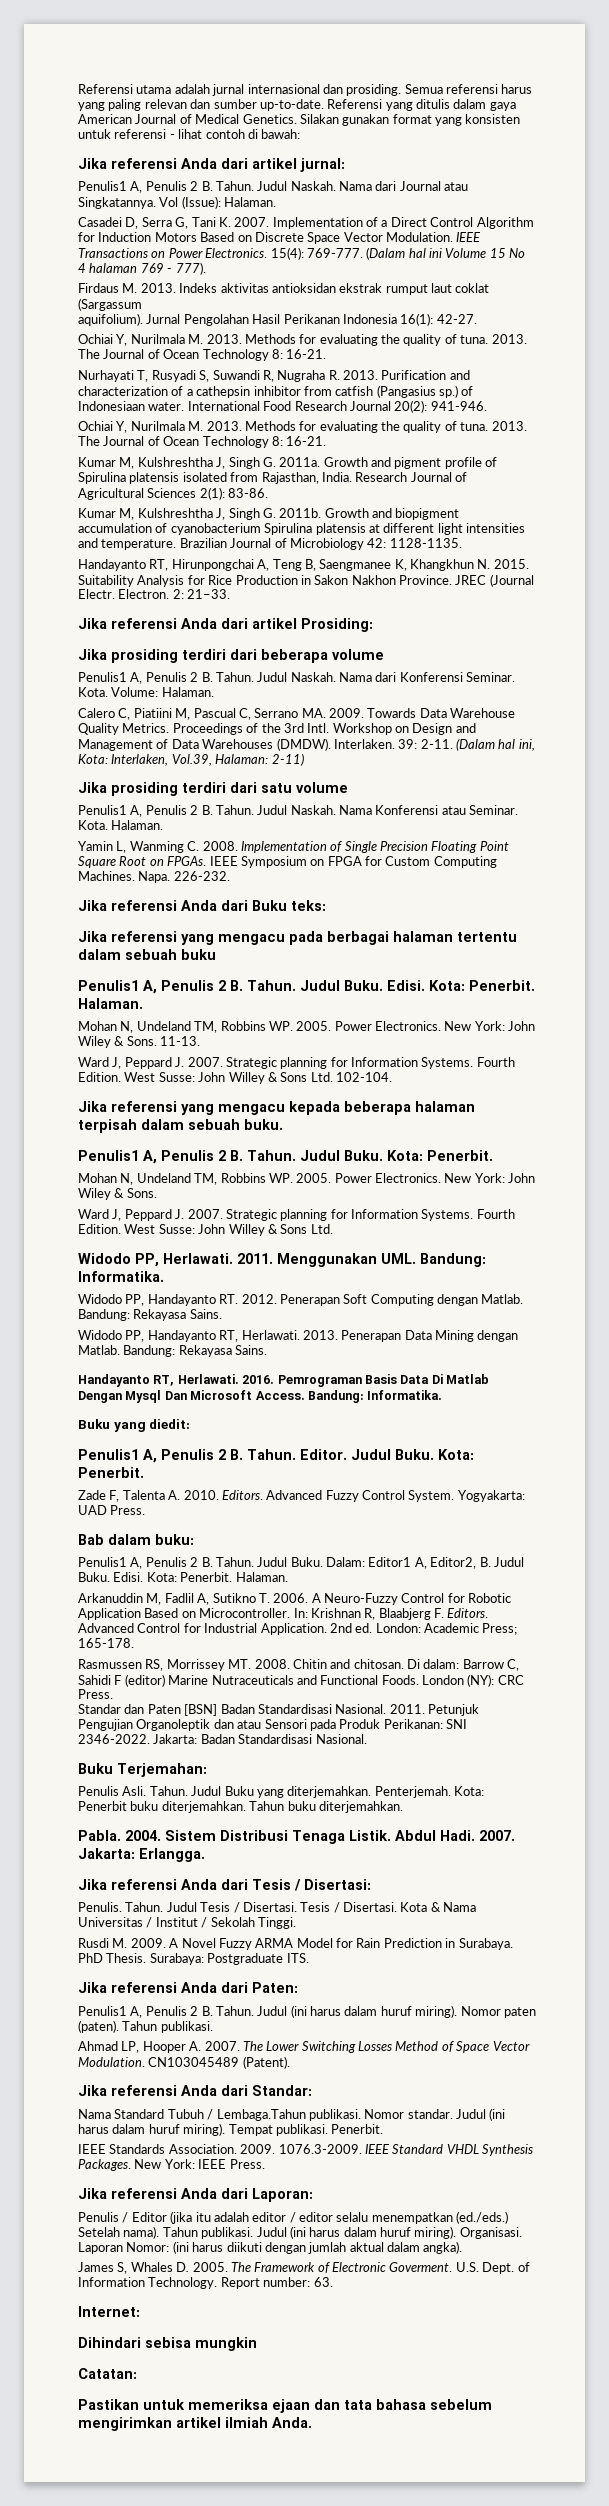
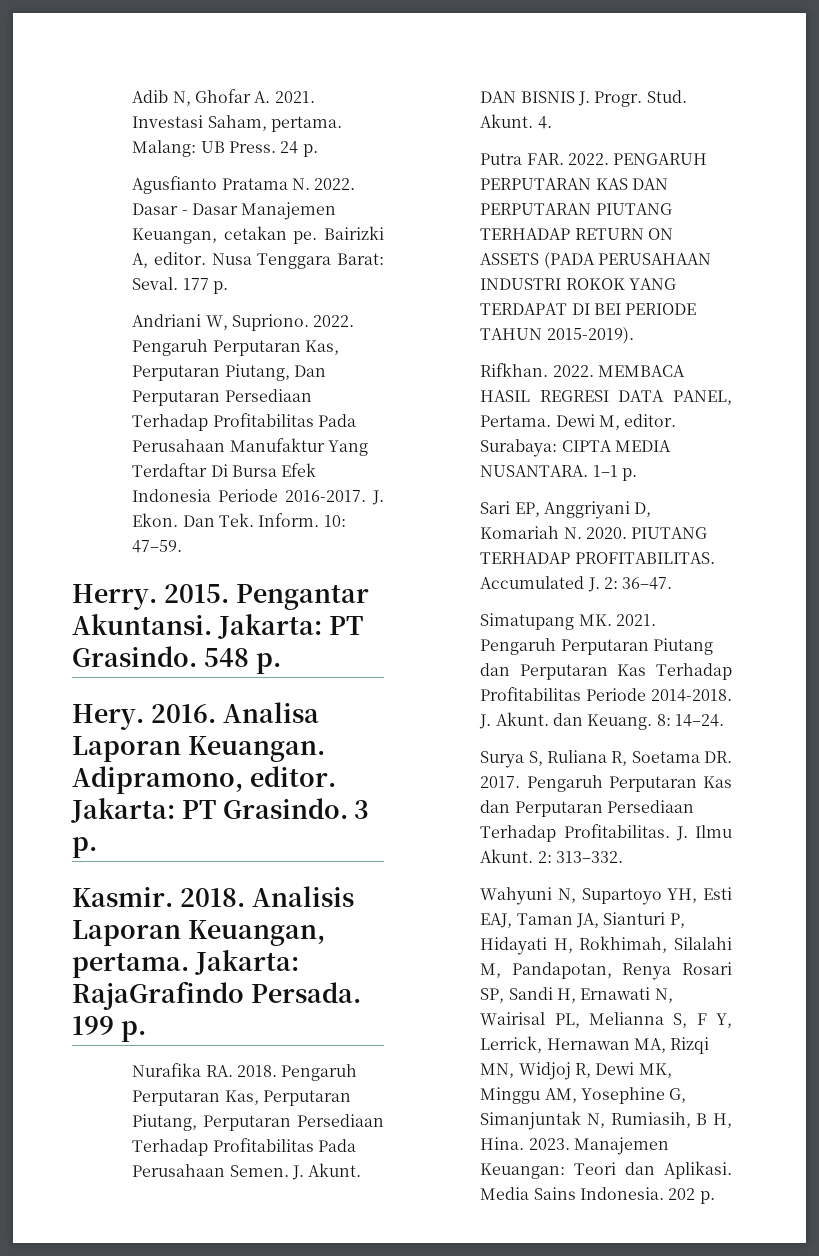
[78,84,533,96] [78,99,516,111] [78,114,521,126] [78,129,301,139] [78,158,345,172] [78,181,469,193] [78,196,277,209] [78,217,534,229] [78,232,482,244] [78,247,526,260] [78,262,206,275] [78,283,490,295] [78,298,142,311] [78,313,477,326] [78,334,527,346] [78,349,327,361] [78,370,470,382] [78,385,474,398] [78,400,487,413] [78,421,527,433] [78,436,327,448] [78,457,498,469] [78,472,467,484] [78,487,269,500] [78,508,460,520] [78,523,525,535] [78,538,462,550] [78,559,529,571] [78,574,534,587] [78,589,231,599] [78,618,373,632] [78,649,384,663] [78,672,516,684] [78,687,214,697] [78,708,516,720] [78,723,476,735] [78,738,535,751] [78,753,304,766] [78,782,348,796] [78,805,519,817] [78,820,164,830] [78,841,509,853] [78,856,497,868] [78,871,230,883] [78,900,326,911] [78,931,517,945] [78,949,216,960] [78,980,535,994] [78,998,143,1009] [78,1021,536,1033] [78,1036,201,1048] [78,1057,515,1069] [78,1072,392,1084] [78,1101,475,1115] [78,1119,283,1133] [78,1150,493,1164] [78,1173,536,1185] [78,1188,157,1200] [78,1209,515,1221] [78,1224,333,1236] [78,1253,486,1267] [78,1271,164,1282] [78,1294,524,1306] [78,1309,222,1321] [78,1330,519,1342] [78,1345,268,1357] [78,1374,489,1387] [78,1390,443,1403] [78,1419,191,1432] [78,1449,474,1463] [78,1467,144,1478] [78,1490,525,1502] [78,1505,146,1515] [78,1534,194,1545] [78,1557,524,1569] [78,1572,288,1582] [78,1593,512,1605] [78,1608,489,1620] [78,1623,518,1635] [78,1638,134,1648] [78,1659,520,1671] [78,1674,524,1687] [78,1689,113,1699] [78,1704,479,1716] [78,1719,467,1731] [78,1734,367,1744] [78,1763,207,1777] [78,1786,484,1798] [78,1801,403,1813] [78,1830,515,1844] [78,1848,205,1862] [78,1879,371,1891] [78,1902,477,1913] [78,1917,296,1929] [78,1938,513,1950] [78,1953,309,1965] [78,1982,298,1993] [78,2005,536,2018] [78,2020,213,2033] [78,2041,530,2053] [78,2056,290,2069] [78,2085,312,2096] [78,2108,506,2121] [78,2123,384,2136] [78,2144,533,2156] [78,2159,265,2171] [78,2188,313,2202] [78,2211,509,2224] [78,2226,522,2239] [78,2241,463,2254] [78,2262,530,2274] [78,2277,333,2289] [78,2306,140,2317] [78,2337,257,2351] [78,2368,137,2379] [78,2399,492,2413] [78,2417,312,2431] Referensi utama adalah jurnal internasional dan prosiding. Semua referensi harus yang paling relevan dan sumber up-to-date. Referensi yang ditulis dalam gaya American Journal of Medical Genetics. Silakan gunakan format yang konsisten untuk referensi - lihat contoh di bawah: // Jika referensi Anda dari artikel jurnal: // Penulis1 A, Penulis 2 B. Tahun. Judul Naskah. Nama dari Journal atau Singkatannya. Vol (Issue): Halaman. // Casadei D, Serra G, Tani K. 2007. Implementation of a Direct Control Algorithm for Induction Motors Based on Discrete Space Vector Modulation. IEEE Transactions on Power Electronics. 15(4): 769-777. (Dalam hal ini Volume 15 No 4 halaman 769 - 777). // Firdaus M. 2013. Indeks aktivitas antioksidan ekstrak rumput laut coklat (Sargassum // aquifolium). Jurnal Pengolahan Hasil Perikanan Indonesia 16(1): 42-27. // Ochiai Y, Nurilmala M. 2013. Methods for evaluating the quality of tuna. 2013. The Journal of Ocean Technology 8: 16-21. // Nurhayati T, Rusyadi S, Suwandi R, Nugraha R. 2013. Purification and characterization of a cathepsin inhibitor from catfish (Pangasius sp.) of Indonesiaan water. International Food Research Journal 20(2): 941-946. // Ochiai Y, Nurilmala M. 2013. Methods for evaluating the quality of tuna. 2013. The Journal of Ocean Technology 8: 16-21. // Kumar M, Kulshreshtha J, Singh G. 2011a. Growth and pigment profile of Spirulina platensis isolated from Rajasthan, India. Research Journal of Agricultural Sciences 2(1): 83-86. // Kumar M, Kulshreshtha J, Singh G. 2011b. Growth and biopigment accumulation of cyanobacterium Spirulina platensis at different light intensities and temperature. Brazilian Journal of Microbiology 42: 1128-1135. // Handayanto RT, Hirunpongchai A, Teng B, Saengmanee K, Khangkhun N. 2015. Suitability Analysis for Rice Production in Sakon Nakhon Province. JREC (Journal Electr. Electron. 2: 21–33. // Jika referensi Anda dari artikel Prosiding: // Jika prosiding terdiri dari beberapa volume // Penulis1 A, Penulis 2 B. Tahun. Judul Naskah. Nama dari Konferensi Seminar. Kota. Volume: Halaman. // Calero C, Piatiini M, Pascual C, Serrano MA. 2009. Towards Data Warehouse Quality Metrics. Proceedings of the 3rd Intl. Workshop on Design and Management of Data Warehouses (DMDW). Interlaken. 39: 2-11. (Dalam hal ini, Kota: Interlaken, Vol.39, Halaman: 2-11) // Jika prosiding terdiri dari satu volume // Penulis1 A, Penulis 2 B. Tahun. Judul Naskah. Nama Konferensi atau Seminar. Kota. Halaman. // Yamin L, Wanming C. 2008. Implementation of Single Precision Floating Point Square Root on FPGAs. IEEE Symposium on FPGA for Custom Computing Machines. Napa. 226-232. // Jika referensi Anda dari Buku teks: // Jika referensi yang mengacu pada berbagai halaman tertentu dalam sebuah buku // Penulis1 A, Penulis 2 B. Tahun. Judul Buku. Edisi. Kota: Penerbit. Halaman. // Mohan N, Undeland TM, Robbins WP. 2005. Power Electronics. New York: John Wiley & Sons. 11-13. // Ward J, Peppard J. 2007. Strategic planning for Information Systems. Fourth Edition. West Susse: John Willey & Sons Ltd. 102-104. // Jika referensi yang mengacu kepada beberapa halaman terpisah dalam sebuah buku. // Penulis1 A, Penulis 2 B. Tahun. Judul Buku. Kota: Penerbit. // Mohan N, Undeland TM, Robbins WP. 2005. Power Electronics. New York: John Wiley & Sons. // Ward J, Peppard J. 2007. Strategic planning for Information Systems. Fourth Edition. West Susse: John Willey & Sons Ltd. // Widodo PP, Herlawati. 2011. Menggunakan UML. Bandung: Informatika. // Widodo PP, Handayanto RT. 2012. Penerapan Soft Computing dengan Matlab. Bandung: Rekayasa Sains. // Widodo PP, Handayanto RT, Herlawati. 2013. Penerapan Data Mining dengan Matlab. Bandung: Rekayasa Sains. // Handayanto RT, Herlawati. 2016. Pemrograman Basis Data Di Matlab Dengan Mysql Dan Microsoft Access. Bandung: Informatika. // Buku yang diedit: // Penulis1 A, Penulis 2 B. Tahun. Editor. Judul Buku. Kota: Penerbit. // Zade F, Talenta A. 2010. Editors. Advanced Fuzzy Control System. Yogyakarta: UAD Press. // Bab dalam buku: // Penulis1 A, Penulis 2 B. Tahun. Judul Buku. Dalam: Editor1 A, Editor2, B. Judul Buku. Edisi. Kota: Penerbit. Halaman. // Arkanuddin M, Fadlil A, Sutikno T. 2006. A Neuro-Fuzzy Control for Robotic Application Based on Microcontroller. In: Krishnan R, Blaabjerg F. Editors. Advanced Control for Industrial Application. 2nd ed. London: Academic Press; 165-178. // Rasmussen RS, Morrissey MT. 2008. Chitin and chitosan. Di dalam: Barrow C, Sahidi F (editor) Marine Nutraceuticals and Functional Foods. London (NY): CRC Press. // Standar dan Paten [BSN] Badan Standardisasi Nasional. 2011. Petunjuk Pengujian Organoleptik dan atau Sensori pada Produk Perikanan: SNI 2346-2022. Jakarta: Badan Standardisasi Nasional. // Buku Terjemahan: // Penulis Asli. Tahun. Judul Buku yang diterjemahkan. Penterjemah. Kota: Penerbit buku diterjemahkan. Tahun buku diterjemahkan. // Pabla. 2004. Sistem Distribusi Tenaga Listik. Abdul Hadi. 2007. Jakarta: Erlangga. // Jika referensi Anda dari Tesis / Disertasi: // Penulis. Tahun. Judul Tesis / Disertasi. Tesis / Disertasi. Kota & Nama Universitas / Institut / Sekolah Tinggi. // Rusdi M. 2009. A Novel Fuzzy ARMA Model for Rain Prediction in Surabaya. PhD Thesis. Surabaya: Postgraduate ITS. // Jika referensi Anda dari Paten: // Penulis1 A, Penulis 2 B. Tahun. Judul (ini harus dalam huruf miring). Nomor paten (paten). Tahun publikasi. // Ahmad LP, Hooper A. 2007. The Lower Switching Losses Method of Space Vector Modulation. CN103045489 (Patent). // Jika referensi Anda dari Standar: // Nama Standard Tubuh / Lembaga.Tahun publikasi. Nomor standar. Judul (ini harus dalam huruf miring). Tempat publikasi. Penerbit. // IEEE Standards Association. 2009. 1076.3-2009. IEEE Standard VHDL Synthesis Packages. New York: IEEE Press. // Jika referensi Anda dari Laporan: // Penulis / Editor (jika itu adalah editor / editor selalu menempatkan (ed./eds.) Setelah nama). Tahun publikasi. Judul (ini harus dalam huruf miring). Organisasi. Laporan Nomor: (ini harus diikuti dengan jumlah aktual dalam angka). // James S, Whales D. 2005. The Framework of Electronic Goverment. U.S. Dept. of Information Technology. Report number: 63. // Internet: // Dihindari sebisa mungkin // Catatan: // Pastikan untuk memeriksa ejaan dan tata bahasa sebelum mengirimkan artikel ilmiah Anda. -> [132,89,315,106] [132,115,342,132] [132,140,318,157] [132,176,356,194] [132,202,337,220] [132,226,384,244] [132,252,384,269] [132,277,228,294] [132,314,355,331] [132,339,339,356] [132,364,326,381] [132,389,312,406] [132,413,356,431] [132,438,368,456] [132,463,317,477] [132,489,384,505] [132,513,346,527] [132,540,183,553] [72,584,369,610] [72,614,363,639] [72,646,281,674] [72,702,319,730] [72,736,325,762] [72,766,336,794] [71,798,370,823] [72,837,97,858] [72,886,354,907] [72,920,325,946] [72,950,299,978] [72,981,361,1010] [72,1016,146,1042] [132,1063,358,1081] [132,1090,351,1106] [132,1114,384,1131] [132,1138,356,1156] [132,1163,362,1180] [480,90,687,107] [480,114,552,129] [480,153,708,165] [480,178,668,190] [480,203,672,215] [480,228,673,240] [480,252,711,269] [480,278,676,290] [480,303,697,315] [480,327,634,344] [480,363,685,377] [480,390,732,405] [480,414,677,430] [480,439,671,457] [480,465,637,481] [480,501,652,519] [480,526,708,539] [480,552,715,564] [480,576,673,592] [480,613,656,630] [480,638,713,655] [480,663,732,680] [480,687,732,702] [479,712,724,730] [480,750,732,768] [480,775,732,792] [480,800,694,817] [480,824,732,842] [480,849,623,863] [480,887,732,905] [480,912,685,928] [480,936,732,955] [480,962,732,980] [480,987,673,1003] [480,1012,732,1028] [480,1036,710,1054] [480,1062,672,1080] [480,1087,687,1104] [480,1111,732,1130] [480,1137,669,1155] [480,1161,732,1179] [480,1187,715,1204] Adib N, Ghofar A. 2021. Investasi Saham, pertama. Malang: UB Press. 24 p. // Agusfianto Pratama N. 2022. Dasar - Dasar Manajemen Keuangan, cetakan pe. Bairizki A, editor. Nusa Tenggara Barat: Seval. 177 p. // Andriani W, Supriono. 2022. Pengaruh Perputaran Kas, Perputaran Piutang, Dan Perputaran Persediaan Terhadap Profitabilitas Pada Perusahaan Manufaktur Yang Terdaftar Di Bursa Efek Indonesia Periode 2016-2017. J. Ekon. Dan Tek. Inform. 10: 47–59. // Herry. 2015. Pengantar Akuntansi. Jakarta: PT Grasindo. 548 p. // Hery. 2016. Analisa Laporan Keuangan. Adipramono, editor. Jakarta: PT Grasindo. 3 p. // Kasmir. 2018. Analisis Laporan Keuangan, pertama. Jakarta: RajaGrafindo Persada. 199 p. // Nurafika RA. 2018. Pengaruh Perputaran Kas, Perputaran Piutang, Perputaran Persediaan Terhadap Profitabilitas Pada Perusahaan Semen. J. Akunt. DAN BISNIS J. Progr. Stud. Akunt. 4. // Putra FAR. 2022. PENGARUH PERPUTARAN KAS DAN PERPUTARAN PIUTANG TERHADAP RETURN ON ASSETS (PADA PERUSAHAAN INDUSTRI ROKOK YANG TERDAPAT DI BEI PERIODE TAHUN 2015-2019). // Rifkhan. 2022. MEMBACA HASIL REGRESI DATA PANEL, Pertama. Dewi M, editor. Surabaya: CIPTA MEDIA NUSANTARA. 1–1 p. // Sari EP, Anggriyani D, Komariah N. 2020. PIUTANG TERHADAP PROFITABILITAS. Accumulated J. 2: 36–47. // Simatupang MK. 2021. Pengaruh Perputaran Piutang dan Perputaran Kas Terhadap Profitabilitas Periode 2014-2018. J. Akunt. dan Keuang. 8: 14–24. // Surya S, Ruliana R, Soetama DR. 2017. Pengaruh Perputaran Kas dan Perputaran Persediaan Terhadap Profitabilitas. J. Ilmu Akunt. 2: 313–332. // Wahyuni N, Supartoyo YH, Esti EAJ, Taman JA, Sianturi P, Hidayati H, Rokhimah, Silalahi M, Pandapotan, Renya Rosari SP, Sandi H, Ernawati N, Wairisal PL, Melianna S, F Y, Lerrick, Hernawan MA, Rizqi MN, Widjoj R, Dewi MK, Minggu AM, Yosephine G, Simanjuntak N, Rumiasih, B H, Hina. 2023. Manajemen Keuangan: Teori dan Aplikasi. Media Sains Indonesia. 202 p.

